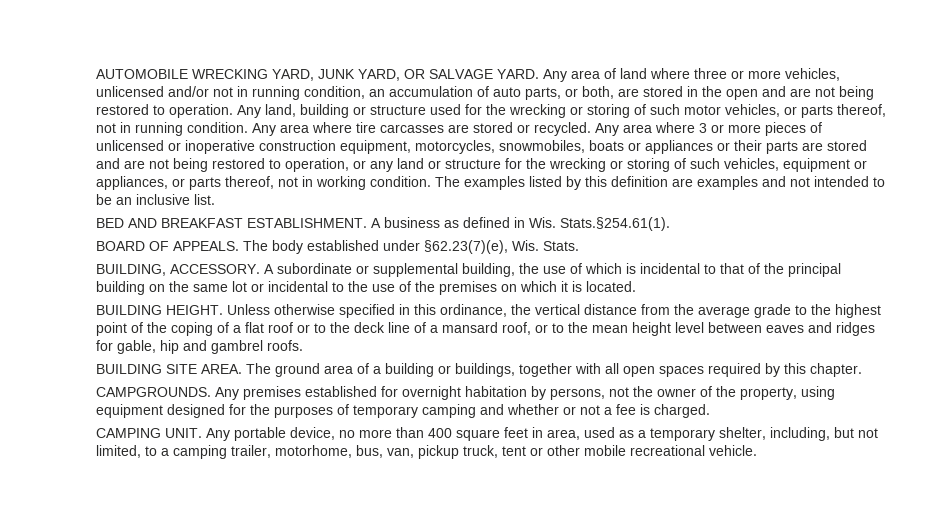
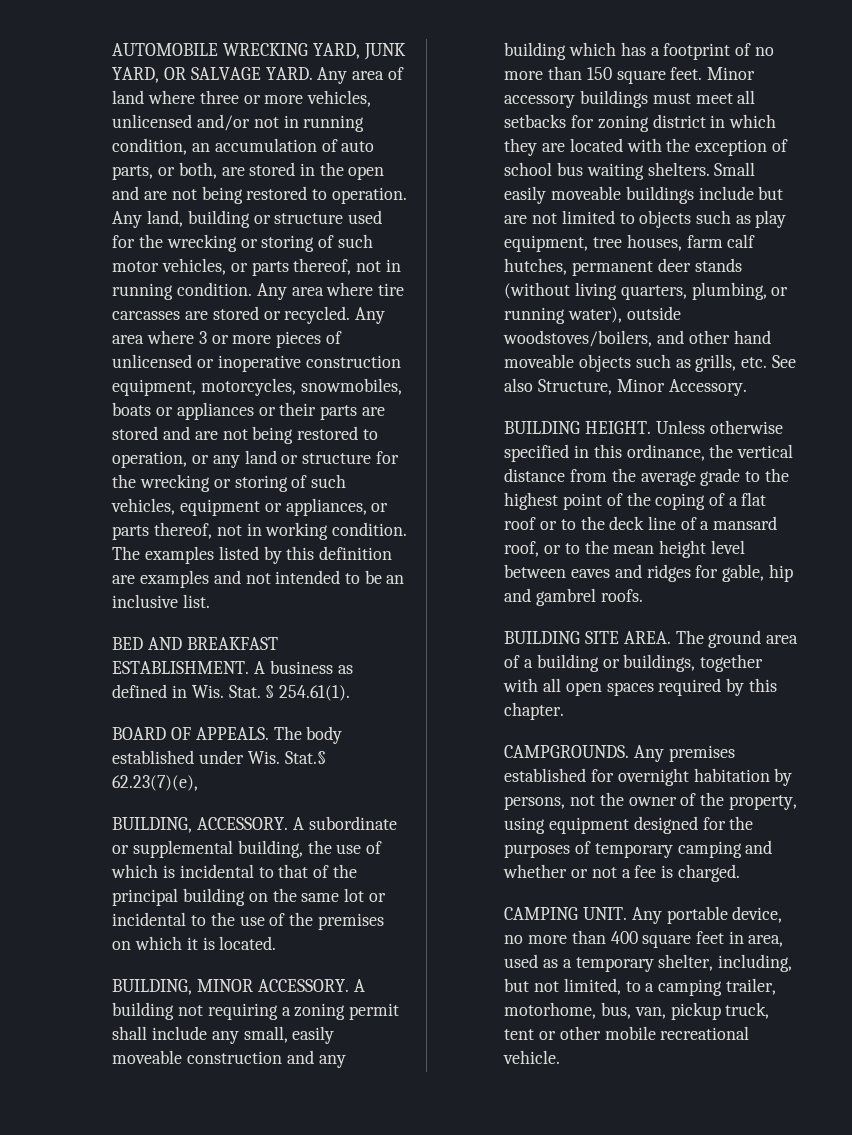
[559,217,670,231] Stats.§254.61(1). -> [228,685,350,701] Stat. § 254.61(1).
[423,240,579,254] §62.23(7)(e), Wis. Stats. -> [247,751,326,764] [112,775,199,791] Wis. Stat.§ 62.23(7)(e),
(636, 286) none -> [112,979,365,995] [112,1002,399,1020] [112,1026,335,1044] [112,1050,346,1068] [504,42,774,60] [504,66,755,84] [504,90,756,108] [504,114,776,132] [504,138,788,156] [504,162,756,180] [504,186,784,204] [504,210,787,228] [504,234,756,252] [504,258,742,276] [504,282,789,300] [504,306,681,324] [503,330,771,347] [504,354,796,372] [504,378,747,396] // BUILDING, MINOR ACCESSORY. A building not requiring a zoning permit shall include any small, easily moveable construction and any building which has a footprint of no more than 150 square feet. Minor accessory buildings must meet all setbacks for zoning district in which they are located with the exception of school bus waiting shelters. Small easily moveable buildings include but are not limited to objects such as play equipment, tree houses, farm calf hutches, permanent deer stands (without living quarters, plumbing, or running water), outside woodstoves/boilers, and other hand moveable objects such as grills, etc. See also Structure, Minor Accessory.

